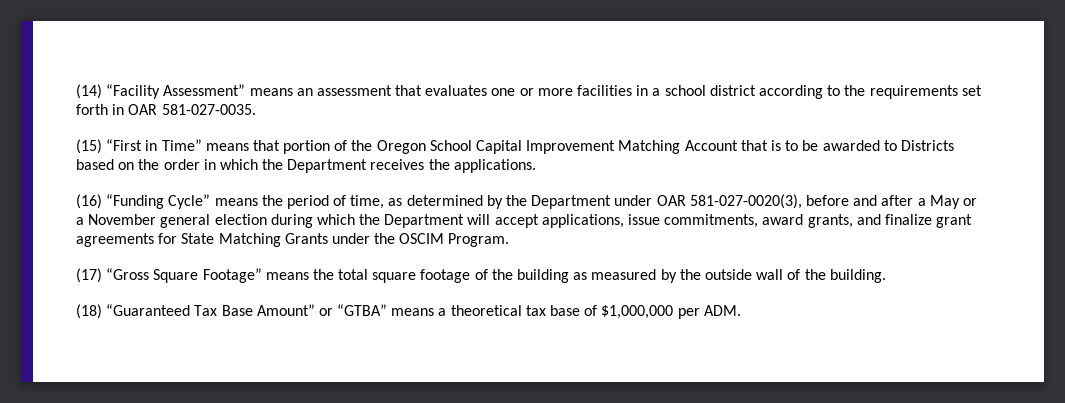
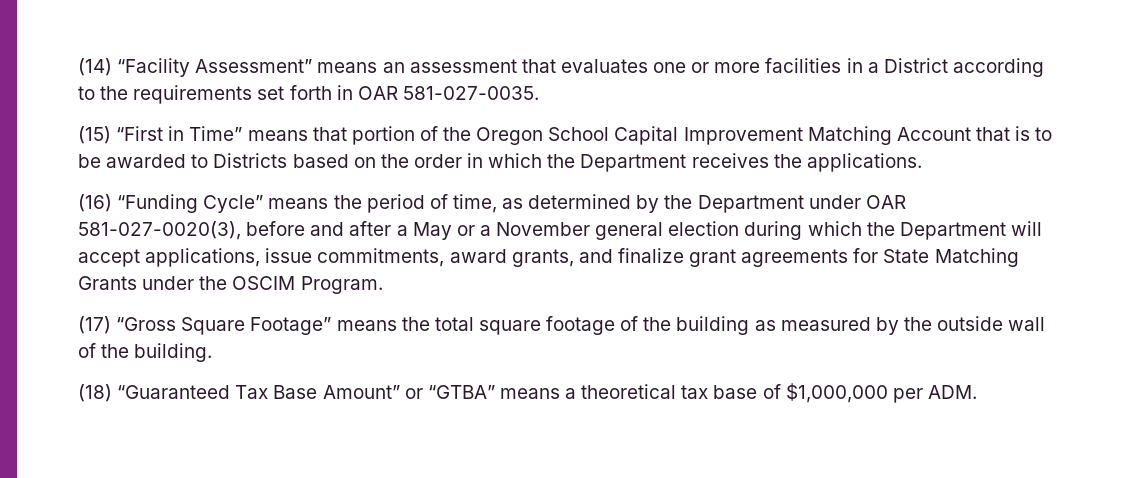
[664,85,756,96] school district -> [883,58,948,73] District

